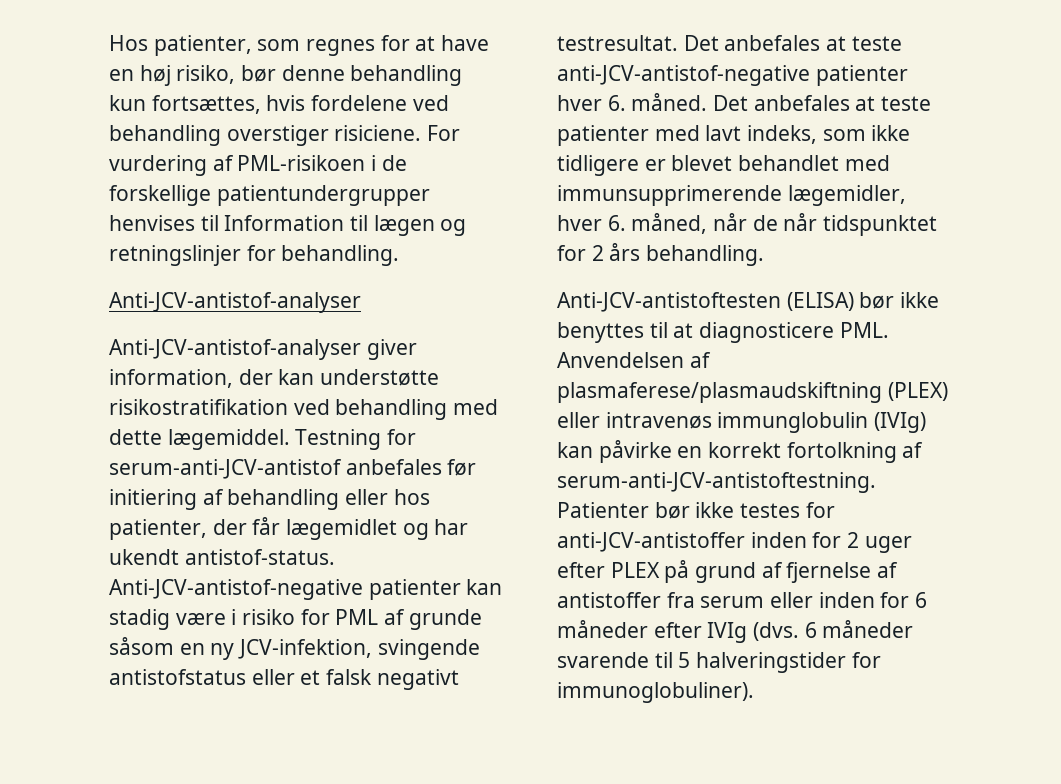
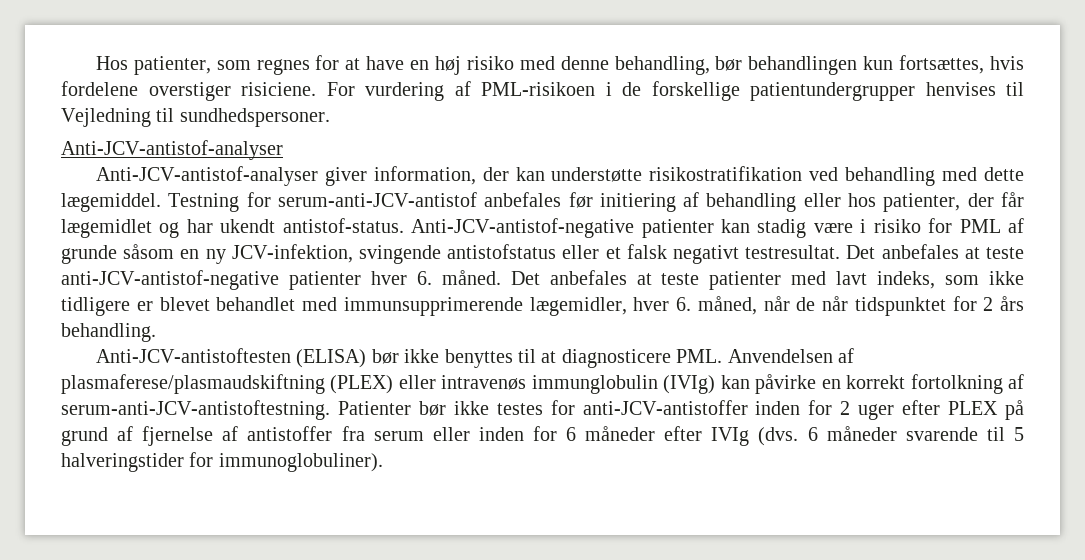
[176,65,463,86] risiko, bør denne behandling -> [466,56,858,75] risiko med denne behandling, bør behandlingen
[412,95,449,111] [109,125,221,146] ved behandling -> (138, 88) none
[224,215,467,236] [109,245,400,266] Information til lægen og retningslinjer for behandling. -> [61,108,330,127] Vejledning til sundhedspersoner.

